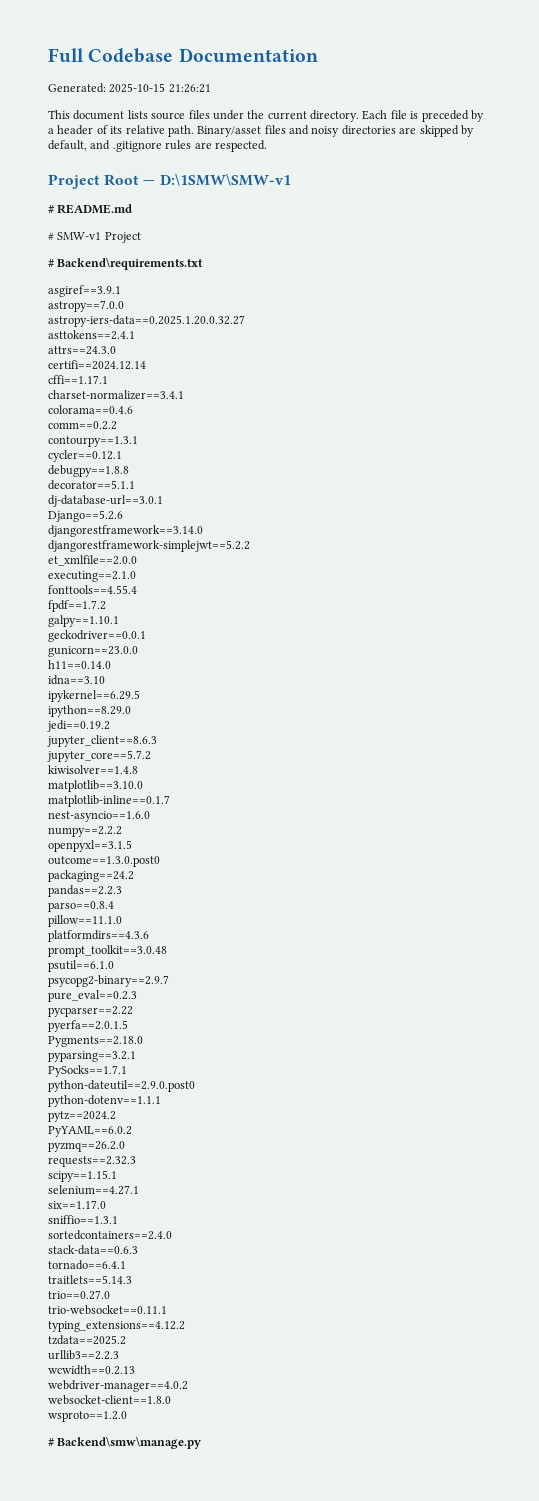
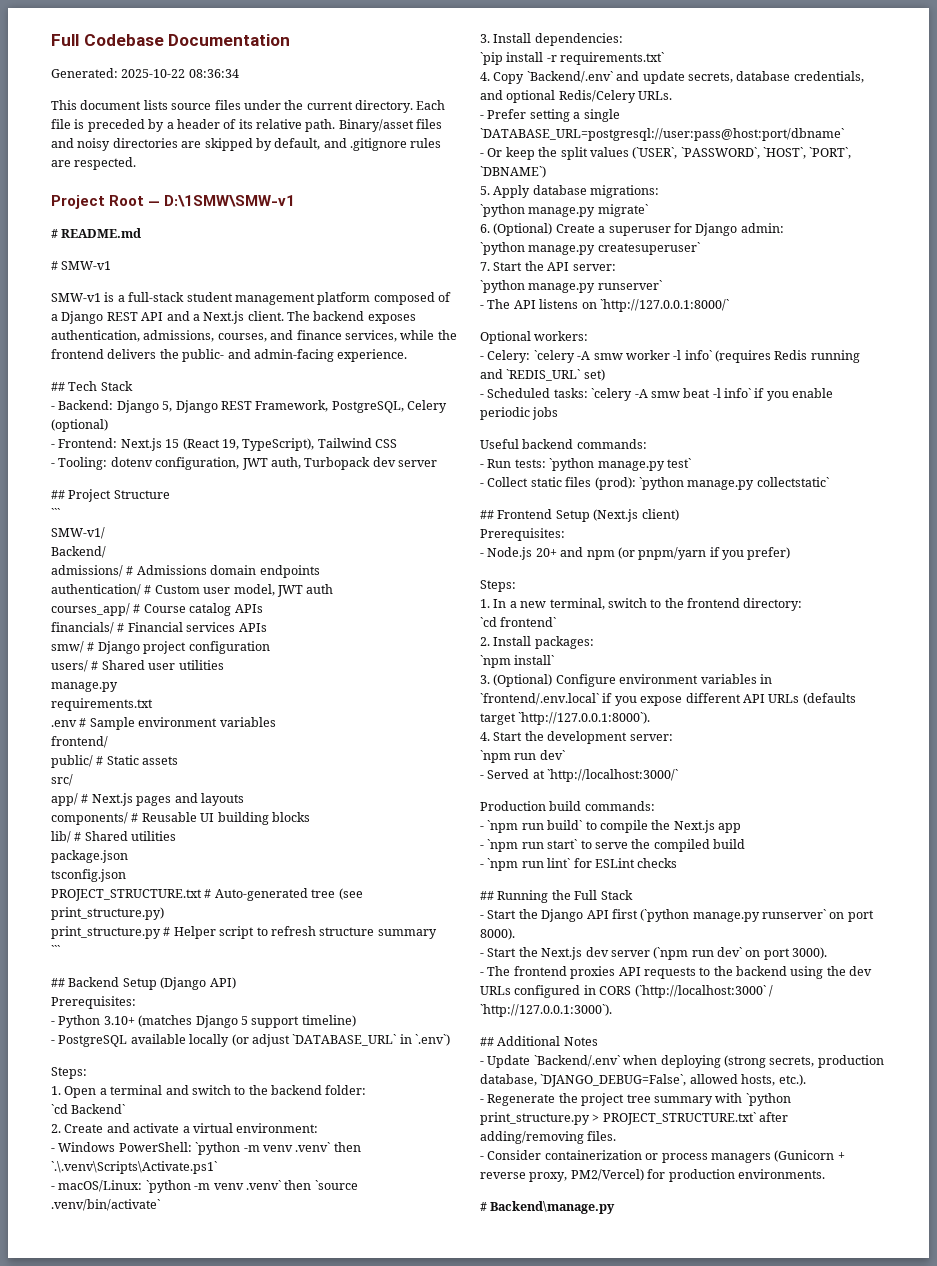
[109,83,211,93] 2025-10-15 21:26:21 -> [121,69,239,78] 2025-10-22 08:36:34
[104,232,141,243] [48,258,204,270] [48,285,121,297] [48,300,124,312] [48,315,245,327] [48,330,135,340] [48,346,116,355] [48,360,146,370] [48,375,108,384] [48,390,184,400] [48,405,133,414] [48,421,117,430] [48,436,138,447] [48,450,122,462] [48,465,129,477] [48,480,135,490] [48,495,163,507] [48,510,123,522] [48,525,203,537] [48,540,250,552] [48,555,137,566] [48,571,136,582] [48,585,137,594] [48,600,106,612] [48,615,119,627] [48,630,146,642] [48,646,138,657] [48,660,111,669] [48,675,105,685] [48,690,140,702] [48,705,131,717] [47,720,110,732] [47,735,157,747] [47,750,151,762] [48,765,138,774] [48,780,143,792] [48,795,170,807] [48,811,150,822] [48,826,122,837] [48,840,132,852] [48,856,160,867] [48,870,134,882] [48,885,122,897] [48,901,114,912] [48,915,122,927] [48,930,149,942] [48,945,167,957] [48,960,114,972] [48,975,169,987] [48,990,137,1002] [48,1006,133,1017] [48,1020,128,1032] [48,1036,143,1047] [48,1051,136,1062] [48,1065,127,1077] [48,1080,195,1092] [48,1095,161,1107] [48,1111,116,1122] [48,1126,132,1137] [48,1141,125,1152] [48,1156,136,1167] [48,1170,117,1182] [48,1185,139,1195] [48,1200,106,1209] [48,1215,118,1224] [48,1230,172,1240] [48,1245,138,1255] [48,1260,126,1270] [48,1275,132,1284] [48,1290,110,1300] [48,1305,167,1315] [48,1321,185,1332] [48,1335,126,1345] [48,1350,119,1360] [48,1365,135,1375] [48,1380,188,1392] [48,1395,171,1405] [48,1411,127,1422] [48,1437,202,1449] Project // # Backend\requirements.txt // asgiref==3.9.1 // astropy==7.0.0 // astropy-iers-data==0.2025.1.20.0.32.27 // asttokens==2.4.1 // attrs==24.3.0 // certifi==2024.12.14 // cffi==1.17.1 // charset-normalizer==3.4.1 // colorama==0.4.6 // comm==0.2.2 // contourpy==1.3.1 // cycler==0.12.1 // debugpy==1.8.8 // decorator==5.1.1 // dj-database-url==3.0.1 // Django==5.2.6 // djangorestframework==3.14.0 // djangorestframework-simplejwt==5.2.2 // et_xmlfile==2.0.0 // executing==2.1.0 // fonttools==4.55.4 // fpdf==1.7.2 // galpy==1.10.1 // geckodriver==0.0.1 // gunicorn==23.0.0 // h11==0.14.0 // idna==3.10 // ipykernel==6.29.5 // ipython==8.29.0 // jedi==0.19.2 // jupyter_client==8.6.3 // jupyter_core==5.7.2 // kiwisolver==1.4.8 // matplotlib==3.10.0 // matplotlib-inline==0.1.7 // nest-asyncio==1.6.0 // numpy==2.2.2 // openpyxl==3.1.5 // outcome==1.3.0.post0 // packaging==24.2 // pandas==2.2.3 // parso==0.8.4 // pillow==11.1.0 // platformdirs==4.3.6 // prompt_toolkit==3.0.48 // psutil==6.1.0 // psycopg2-binary==2.9.7 // pure_eval==0.2.3 // pycparser==2.22 // pyerfa==2.0.1.5 // Pygments==2.18.0 // pyparsing==3.2.1 // PySocks==1.7.1 // python-dateutil==2.9.0.post0 // python-dotenv==1.1.1 // pytz==2024.2 // PyYAML==6.0.2 // pyzmq==26.2.0 // requests==2.32.3 // scipy==1.15.1 // selenium==4.27.1 // six==1.17.0 // sniffio==1.3.1 // sortedcontainers==2.4.0 // stack-data==0.6.3 // tornado==6.4.1 // traitlets==5.14.3 // trio==0.27.0 // trio-websocket==0.11.1 // typing_extensions==4.12.2 // tzdata==2025.2 // urllib3==2.2.3 // wcwidth==0.2.13 // webdriver-manager==4.0.2 // websocket-client==1.8.0 // wsproto==1.2.0 // # Backend\smw\manage.py -> [51,292,451,305] [51,311,416,324] [51,330,457,342] [51,349,408,362] [51,381,133,391] [51,400,447,413] [51,419,108,432] [51,438,397,451] [51,457,437,470] [51,489,170,502] [51,508,60,518] [51,527,105,539] [51,546,106,558] [51,565,320,578] [51,584,334,597] [51,603,263,616] [51,622,267,634] [51,641,270,654] [51,660,224,672] [51,682,118,692] [51,698,153,711] [51,717,276,730] [51,736,108,748] [51,755,179,768] [51,774,73,786] [51,793,244,806] [51,812,310,825] [51,831,177,843] [51,850,128,863] [51,869,126,882] [51,888,363,901] [51,907,164,920] [51,926,437,939] [51,945,60,955] [51,977,236,990] [51,996,136,1009] [51,1015,356,1028] [51,1034,450,1047] [51,1067,87,1079] [51,1085,367,1098] [51,1104,126,1114] [51,1123,319,1133] [51,1142,361,1155] [51,1161,217,1174] [51,1180,358,1193] [51,1199,160,1211] [480,33,623,46] [480,52,665,65] [480,71,864,84] [480,90,673,103] [480,109,620,122] [480,128,844,141] [480,147,852,160] [480,166,546,178] [480,185,660,198] [480,204,648,217] [480,223,784,236] [480,242,700,255] [480,261,616,271] [480,280,662,293] [480,299,729,312] [480,331,589,344] [480,350,860,363] [480,369,605,381] [480,388,834,401] [480,407,559,420] [480,439,647,449] [480,458,691,471] [480,477,829,490] [480,509,679,522] [480,528,565,541] [480,547,791,560] [480,580,516,592] [480,598,803,611] [480,617,557,627] [480,636,594,649] [480,655,555,668] [480,674,772,687] [480,693,856,706] [480,712,651,725] [480,731,673,744] [480,750,565,763] [480,769,679,782] [480,801,655,811] [480,820,741,833] [480,839,745,852] [480,858,678,871] [480,890,633,903] [480,909,874,922] [480,928,515,940] [480,947,828,960] [480,966,873,979] [480,985,773,998] [480,1004,612,1017] [480,1036,598,1046] [480,1055,884,1068] [480,1074,806,1087] [480,1093,791,1106] [480,1112,789,1125] [480,1131,617,1144] [480,1150,845,1163] [480,1169,825,1182] [480,1201,616,1214] // SMW-v1 is a full-stack student management platform composed of a Django REST API and a Next.js client. The backend exposes authentication, admissions, courses, and finance services, while the frontend delivers the public- and admin-facing experience. // ## Tech Stack // - Backend: Django 5, Django REST Framework, PostgreSQL, Celery (optional) // - Frontend: Next.js 15 (React 19, TypeScript), Tailwind CSS // - Tooling: dotenv configuration, JWT auth, Turbopack dev server // ## Project Structure // ``` // SMW-v1/ // Backend/ // admissions/ # Admissions domain endpoints // authentication/ # Custom user model, JWT auth // courses_app/ # Course catalog APIs // financials/ # Financial services APIs // smw/ # Django project configuration // users/ # Shared user utilities // manage.py // requirements.txt // .env # Sample environment variables // frontend/ // public/ # Static assets // src/ // app/ # Next.js pages and layouts // components/ # Reusable UI building blocks // lib/ # Shared utilities // package.json // tsconfig.json // PROJECT_STRUCTURE.txt # Auto-generated tree (see print_structure.py) // print_structure.py # Helper script to refresh structure summary // ``` // ## Backend Setup (Django API) // Prerequisites: // - Python 3.10+ (matches Django 5 support timeline) // - PostgreSQL available locally (or adjust `DATABASE_URL` in `.env`) // Steps: // 1. Open a terminal and switch to the backend folder: // `cd Backend` // 2. Create and activate a virtual environment: // - Windows PowerShell: `python -m venv .venv` then `.\.venv\Scripts\Activate.ps1` // - macOS/Linux: `python -m venv .venv` then `source .venv/bin/activate` // 3. Install dependencies: // `pip install -r requirements.txt` // 4. Copy `Backend/.env` and update secrets, database credentials, and optional Redis/Celery URLs. // - Prefer setting a single `DATABASE_URL=postgresql://user:pass@host:port/dbname` // - Or keep the split values (`USER`, `PASSWORD`, `HOST`, `PORT`, `DBNAME`) // 5. Apply database migrations: // `python manage.py migrate` // 6. (Optional) Create a superuser for Django admin: // `python manage.py createsuperuser` // 7. Start the API server: // `python manage.py runserver` // - The API listens on `http://127.0.0.1:8000/` // Optional workers: // - Celery: `celery -A smw worker -l info` (requires Redis running and `REDIS_URL` set) // - Scheduled tasks: `celery -A smw beat -l info` if you enable periodic jobs // Useful backend commands: // - Run tests: `python manage.py test` // - Collect static files (prod): `python manage.py collectstatic` // ## Frontend Setup (Next.js client) // Prerequisites: // - Node.js 20+ and npm (or pnpm/yarn if you prefer) // Steps: // 1. In a new terminal, switch to the frontend directory: // `cd frontend` // 2. Install packages: // `npm install` // 3. (Optional) Configure environment variables in `frontend/.env.local` if you expose different API URLs (defaults target `http://127.0.0.1:8000`). // 4. Start the development server: // `npm run dev` // - Served at `http://localhost:3000/` // Production build commands: // - `npm run build` to compile the Next.js app // - `npm run start` to serve the compiled build // - `npm run lint` for ESLint checks // ## Running the Full Stack // - Start the Django API first (`python manage.py runserver` on port 8000). // - Start the Next.js dev server (`npm run dev` on port 3000). // - The frontend proxies API requests to the backend using the dev URLs configured in CORS (`http://localhost:3000` / `http://127.0.0.1:3000`). // ## Additional Notes // - Update `Backend/.env` when deploying (strong secrets, production database, `DJANGO_DEBUG=False`, allowed hosts, etc.). // - Regenerate the project tree summary with `python print_structure.py > PROJECT_STRUCTURE.txt` after adding/removing files. // - Consider containerization or process managers (Gunicorn + reverse proxy, PM2/Vercel) for production environments. // # Backend\manage.py

